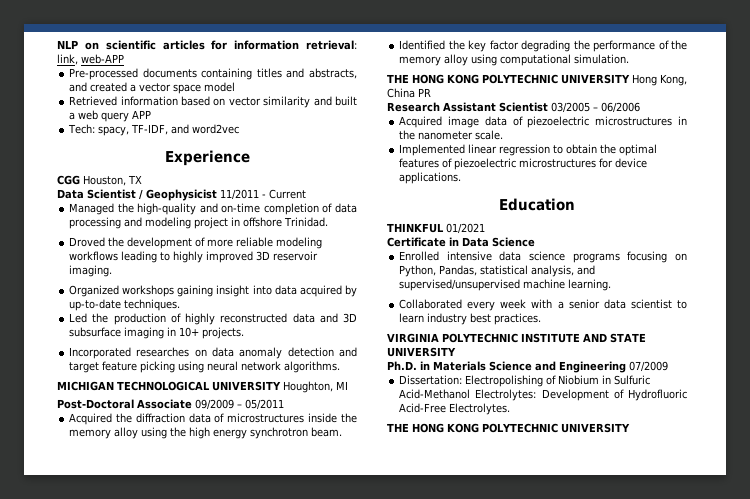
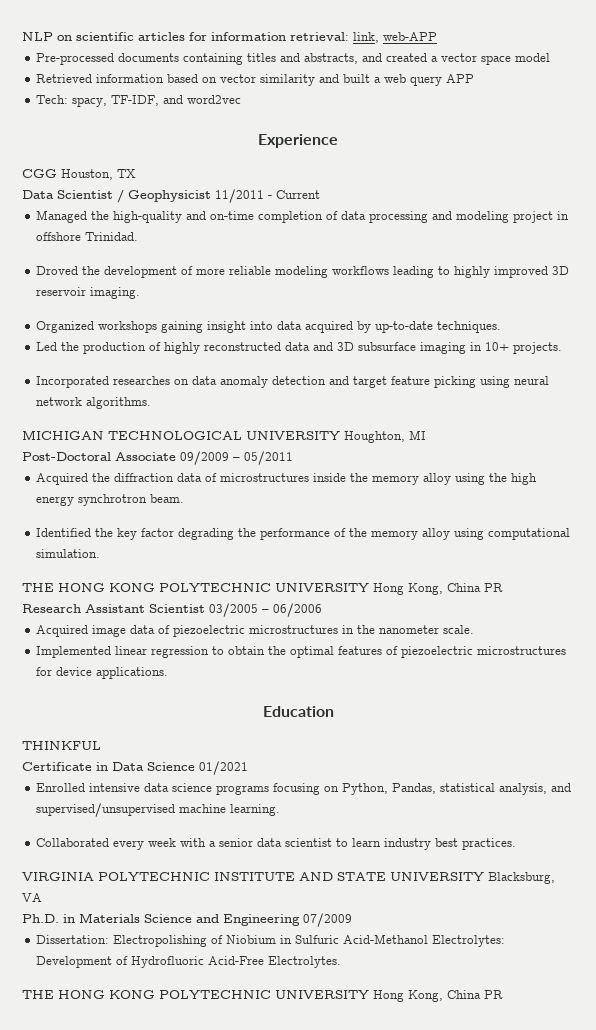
[446,223,485,234] 01/2021 -> (101, 745) none
(535, 242) none -> [199,761,248,775] 01/2021
(456, 352) none -> [488,872,555,884] [22,893,42,902] Blacksburg, VA
(630, 428) none -> [373,990,503,1002] Hong Kong, China PR

